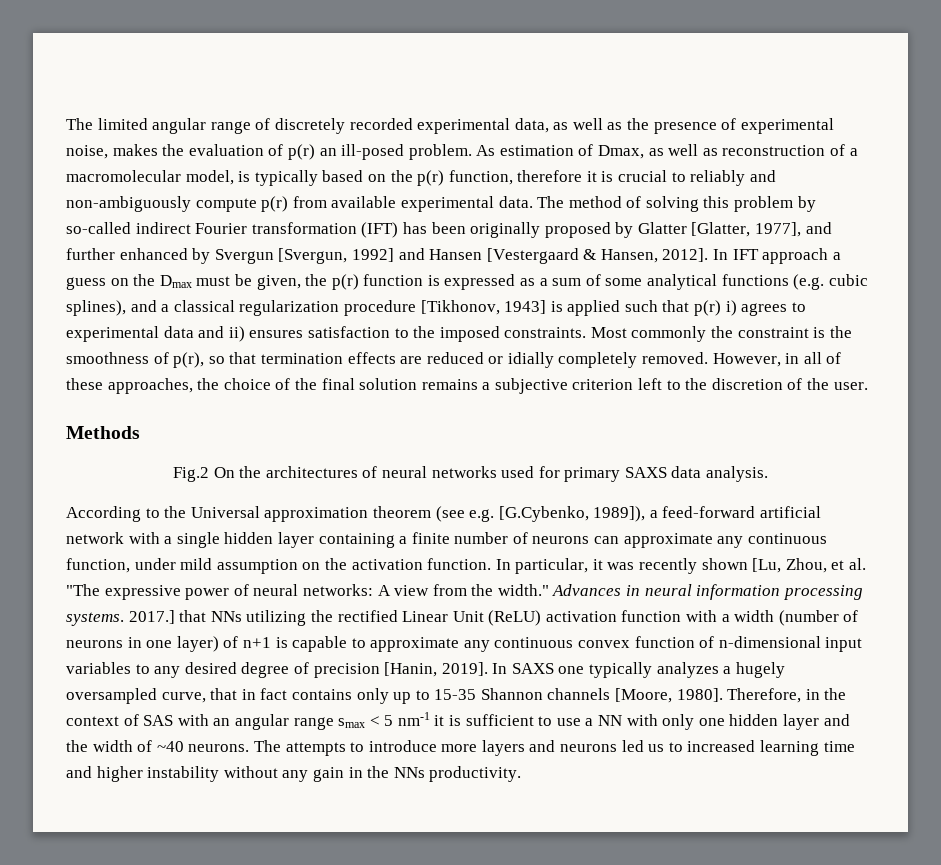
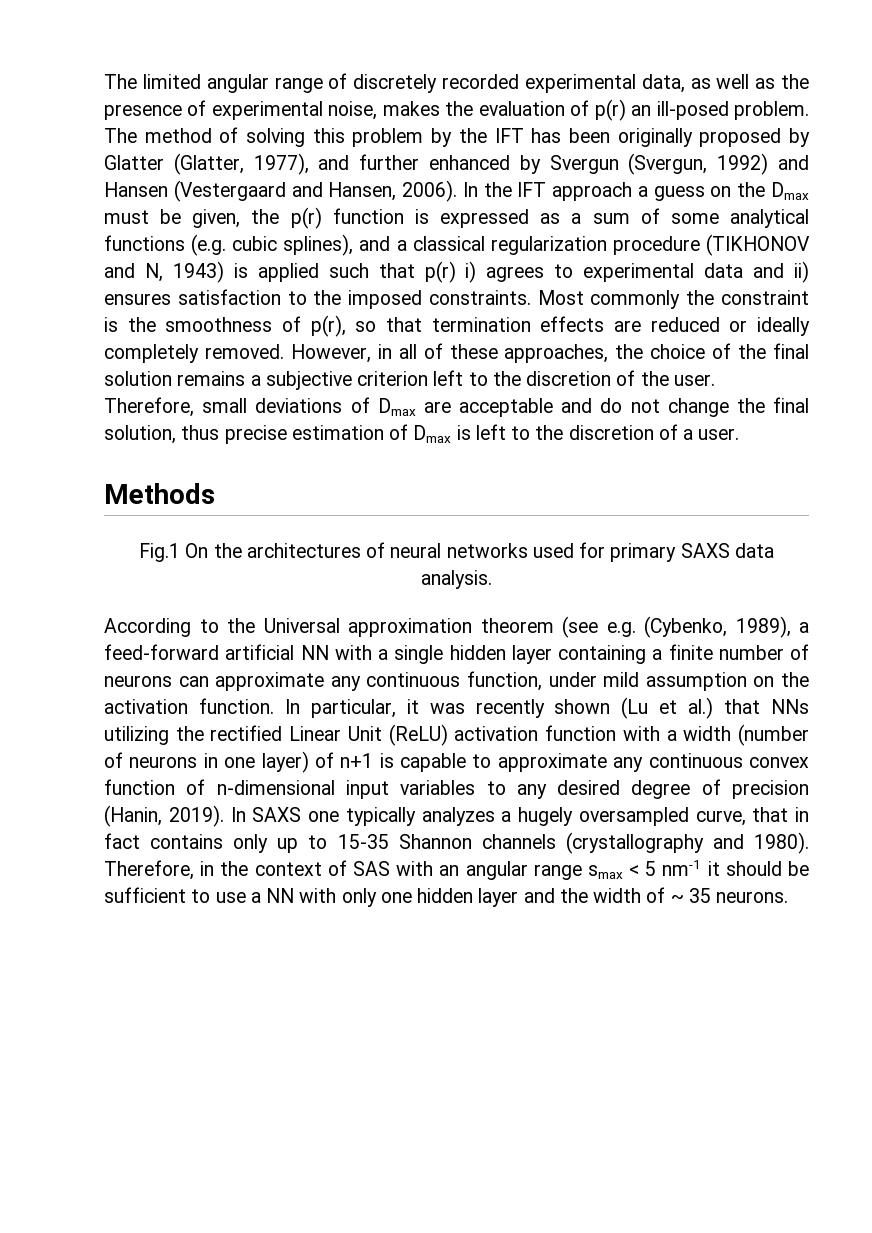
[476,144,858,159] [66,170,776,186] [66,196,533,212] As estimation of Dmax, as well as reconstruction of a macromolecular model, is typically based on the p(r) function, therefore it is crucial to reliably and non-ambiguously compute p(r) from available experimental data. -> (809, 110) none
[66,222,399,238] so-called indirect Fourier transformation (IFT) -> [458,128,524,143] the IFT
[691,222,802,237] [Glatter, 1977], -> [173,153,309,175] (Glatter, 1977),
[278,248,729,264] [Svergun, 1992] and Hansen [Vestergaard & Hansen, 2012]. In -> [628,153,809,175] [104,180,512,202] (Svergun, 1992) and Hansen (Vestergaard and Hansen, 2006). In the
[420,300,547,315] [Tikhonov, 1943] -> [705,234,810,256] [104,261,224,283] (TIKHONOV and N, 1943)
[507,352,554,368] idially -> [756,317,810,336] ideally
(868, 386) none -> [104,397,809,417] [104,424,740,444] Therefore, small deviations of Dmax are acceptable and do not change the final solution, thus precise estimation of Dmax is left to the discretion of a user.
[172,467,209,482] Fig.2 -> [139,543,181,562] Fig.1
[498,506,646,522] [G.Cybenko, 1989]), -> [644,616,791,638] (Cybenko, 1989),
[66,532,124,544] network -> [300,645,329,660] NN
[752,558,867,573] [66,584,863,600] [66,610,175,626] [Lu, Zhou, et al. "The expressive power of neural networks: A view from the width." Advances in neural information processing systems. 2017.] -> [621,697,714,719] (Lu et al.)
[384,662,488,677] [Hanin, 2019]. -> [104,805,224,827] (Hanin, 2019).
[615,688,723,703] [Moore, 1980]. -> [565,832,810,854] (crystallography and 1980).
[449,715,462,726] is -> [725,861,809,876] should be
[156,740,855,756] [66,766,522,782] ~40 neurons. The attempts to introduce more layers and neurons led us to increased learning time and higher instability without any gain in the NNs productivity. -> [670,888,789,903] ~ 35 neurons.

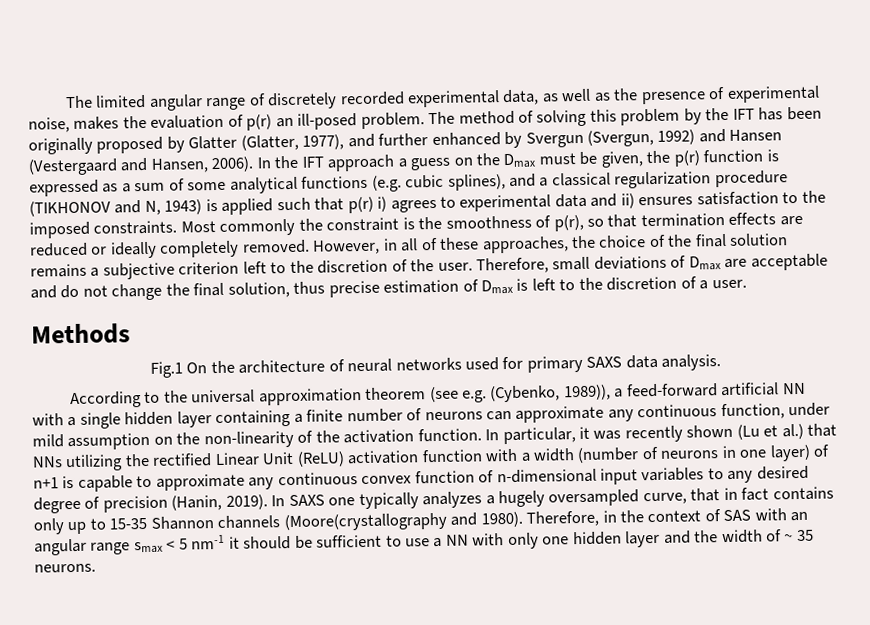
[246,543,361,558] architectures -> [238,359,326,374] architecture
[263,618,340,633] Universal -> [191,389,256,404] universal
[735,616,791,638] 1989), -> [563,384,611,401] 1989)),
(810, 679) none -> [203,430,340,449] non-linearity of the
[565,832,704,854] (crystallography -> [283,512,447,532] (Moore(crystallography

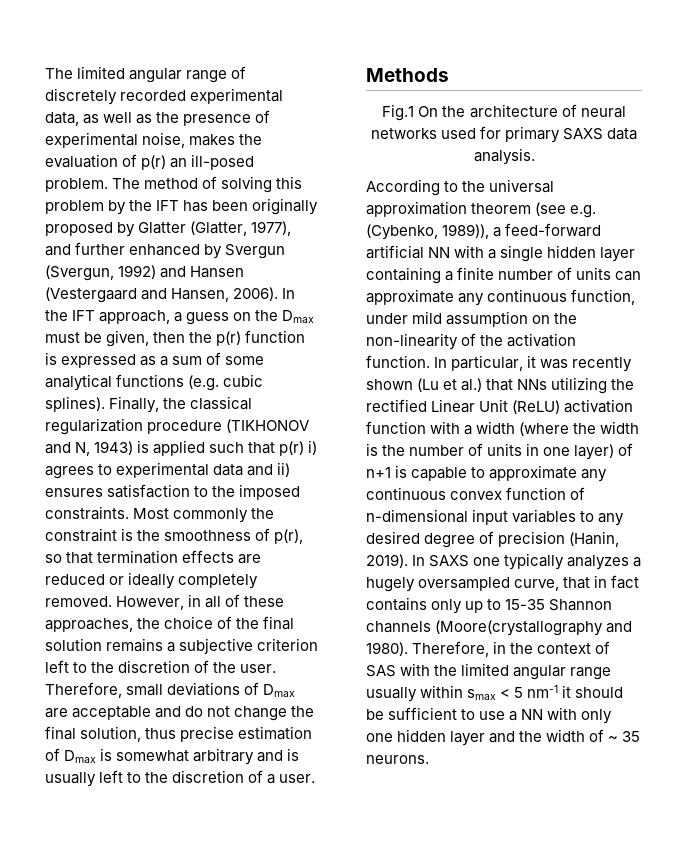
[327,154,396,172] approach -> [99,310,171,324] approach,
(644, 159) none -> [153,332,186,343] then
[447,173,549,191] splines), and a -> [45,396,187,413] splines). Finally, the
(529, 284) none -> [116,748,300,765] [45,772,96,787] somewhat arbitrary and is usually
[424,411,483,421] neurons -> [576,267,612,280] units
[577,446,720,464] (number of neurons -> [519,421,640,436] [366,443,523,456] (where the width is the number of units
[790,511,809,522] [34,538,131,556] an angular range -> [434,663,612,680] [366,685,464,702] the limited angular range usually within

